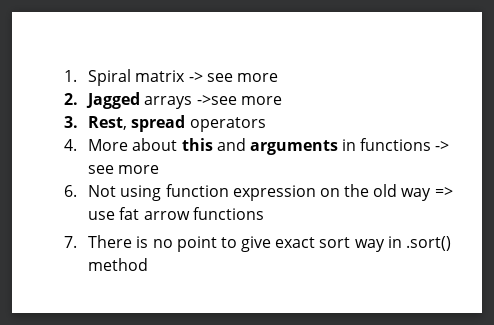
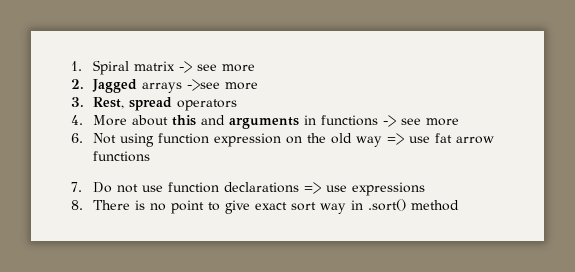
(77, 242) none -> [93,182,426,196] [70,200,83,210] Do not use function declarations => use expressions // 8.

